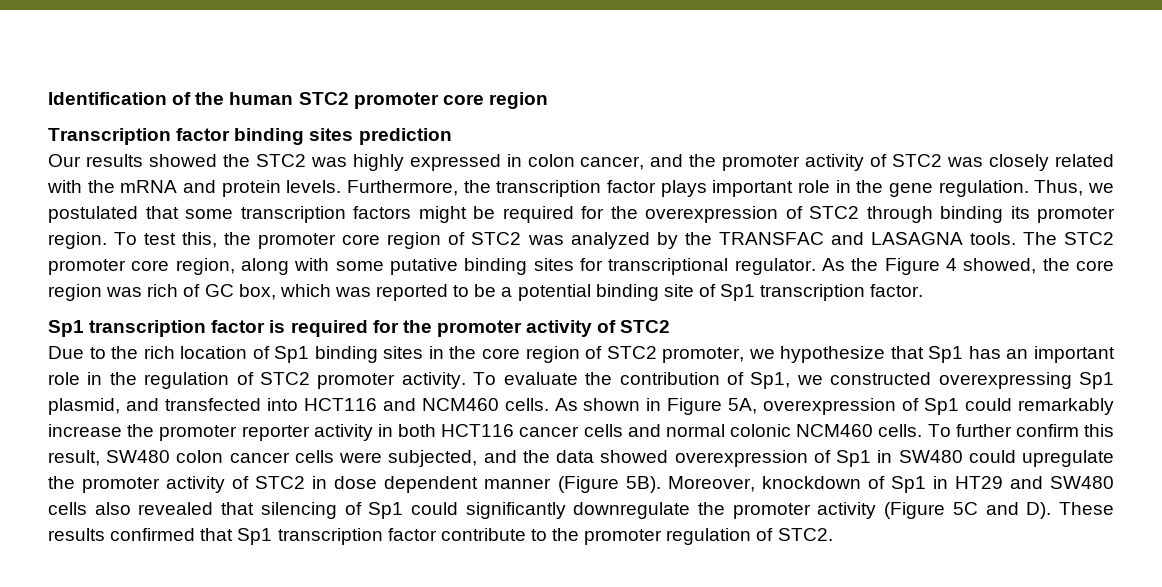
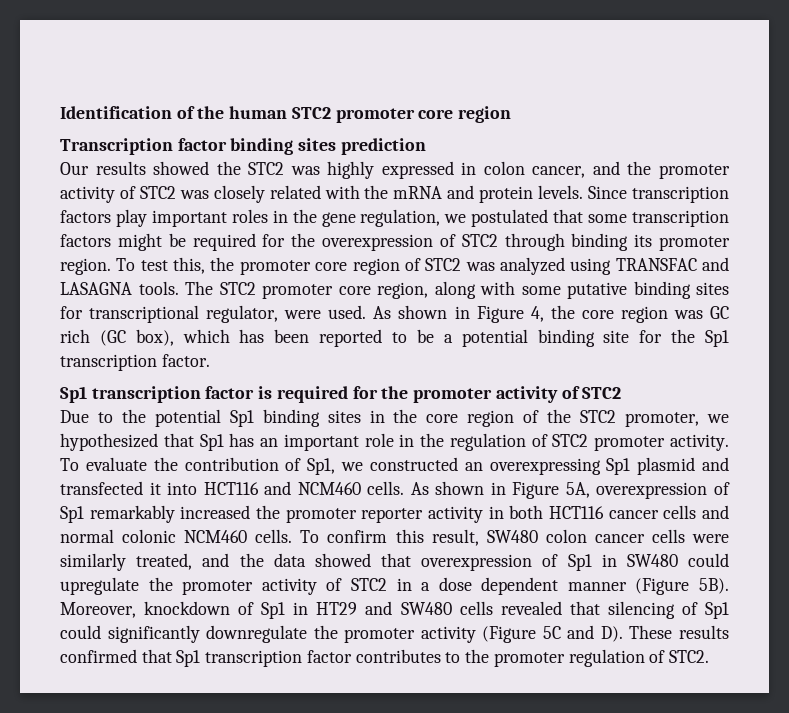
[347,180,830,197] Furthermore, the transcription factor plays important role -> [588,186,729,203] [60,209,268,227] Since transcription factors play important roles
[938,180,1084,197] regulation. Thus, -> [360,209,441,227] regulation,
[656,232,712,249] by the -> [570,258,612,275] using
[734,258,1115,275] [48,284,371,301] regulator. As the Figure 4 showed, the core region was rich of GC box, which was -> [206,305,729,323] [60,329,310,346] regulator, were used. As shown in Figure 4, the core region was GC rich (GC box), which has been
[698,284,716,297] of -> [639,329,696,343] for the
[143,346,270,359] rich location of -> [154,409,221,427] potential
(603, 352) none -> [547,409,572,423] the
[780,346,886,363] hypothesize -> [60,433,158,451] hypothesized
(932, 378) none -> [464,462,483,471] an
[48,398,120,415] plasmid, -> [637,457,696,475] plasmid
(261, 404) none -> [149,482,161,495] it
[965,398,1115,415] [48,424,122,437] could remarkably increase -> [89,505,251,523] remarkably increased
[955,424,1012,437] further -> (320, 536) none
[388,450,478,467] subjected, -> [60,553,193,571] similarly treated,
(669, 456) none -> [380,553,411,567] that
(328, 482) none -> [421,582,431,591] a
[94,502,131,515] also -> (493, 608) none
[440,528,526,541] contribute -> [355,649,441,663] contributes

